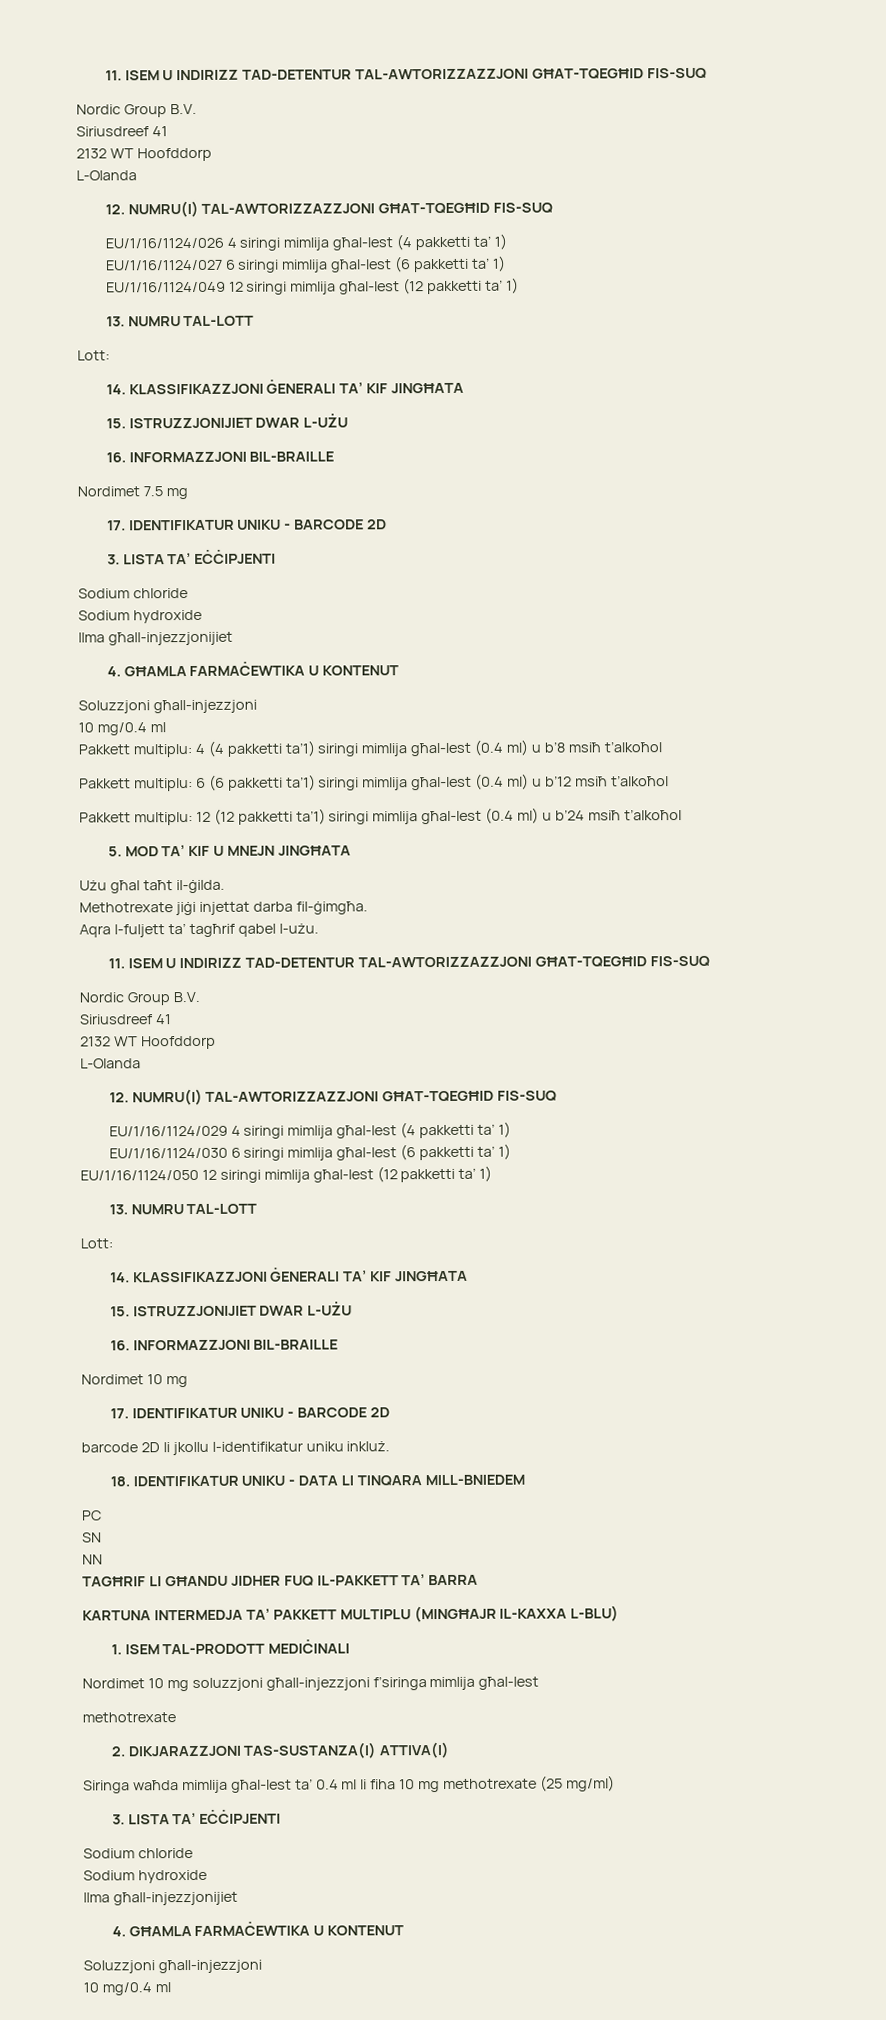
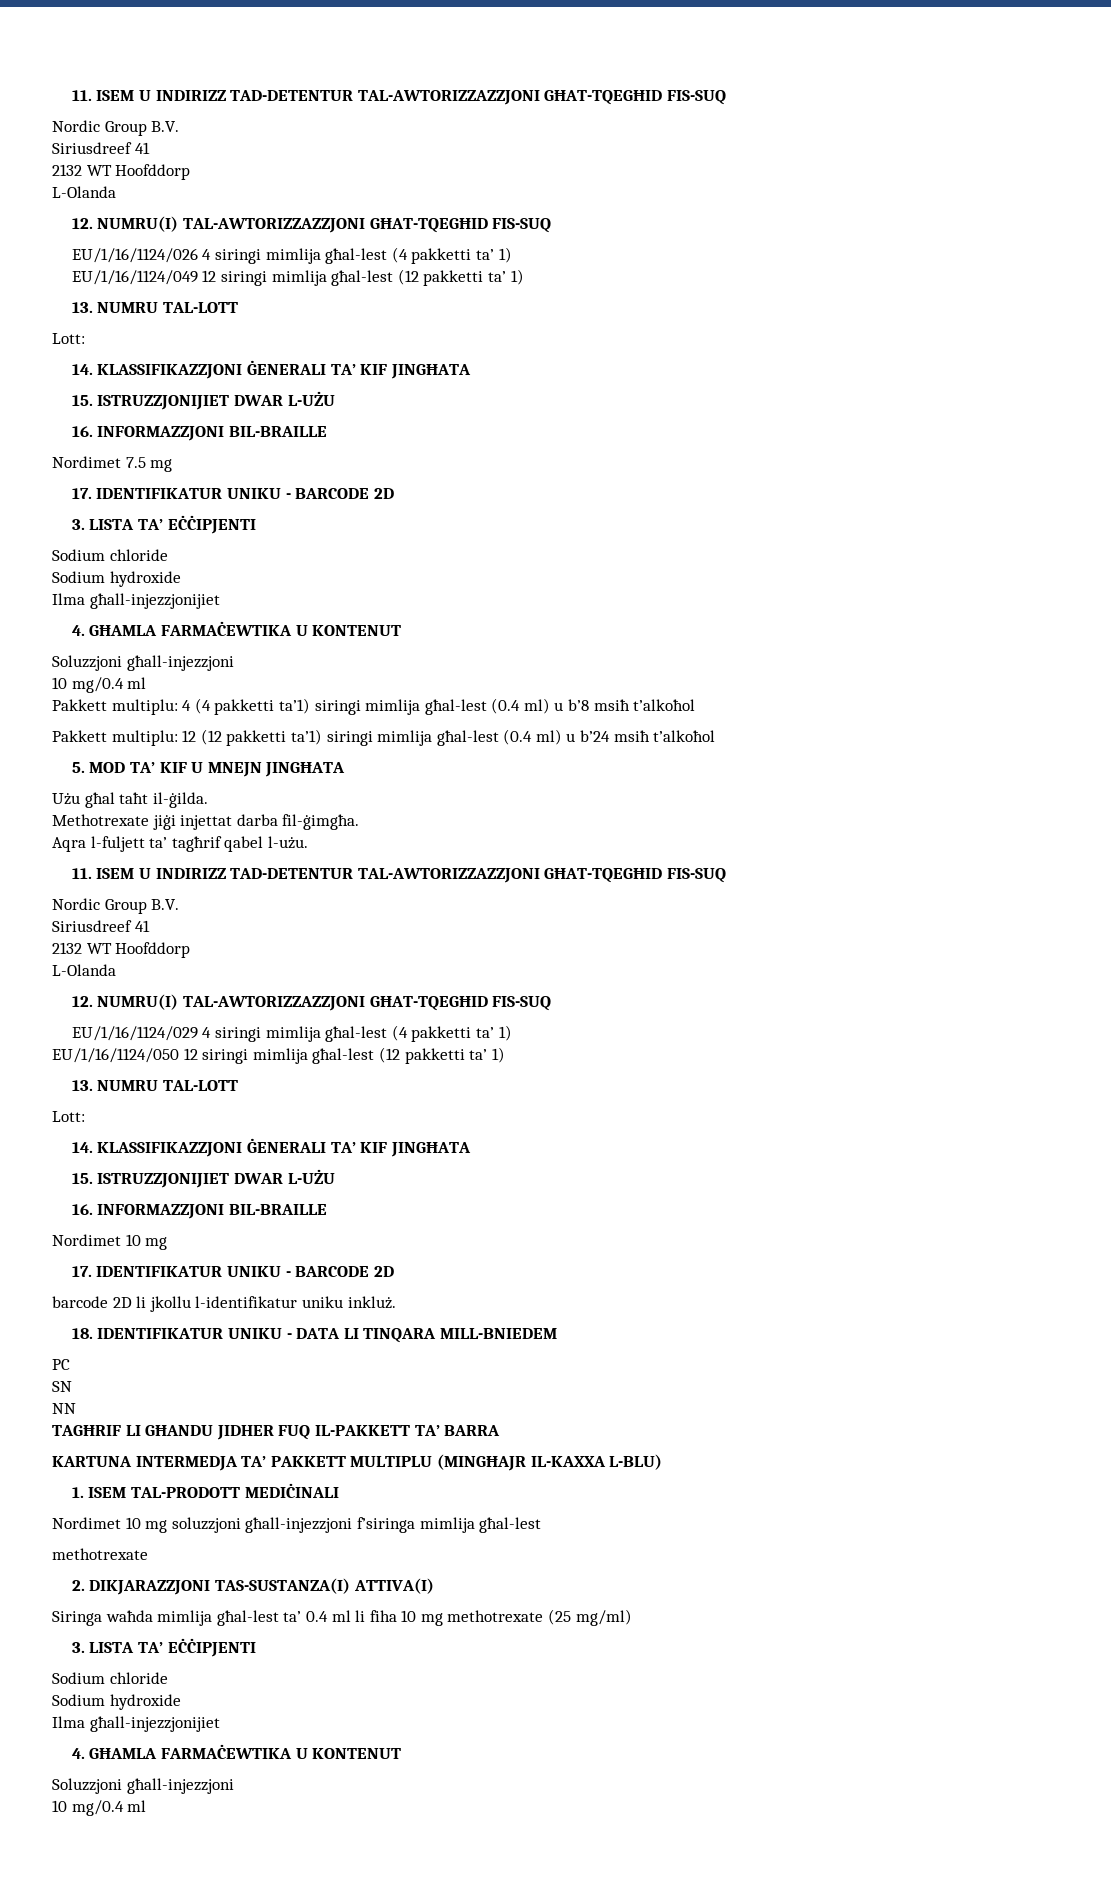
[104,255,506,273] // EU/1/16/1124/027 6 siringi mimlija għal-lest (6 pakketti ta’ 1) -> (512, 255) none
[79,773,669,792] // Pakkett multiplu: 6 (6 pakketti ta’1) siringi mimlija għal-lest (0.4 ml) u b’12 msiħ t’alkoħol -> (696, 705) none
[108,1143,511,1161] // EU/1/16/1124/030 6 siringi mimlija għal-lest (6 pakketti ta’ 1) -> (512, 1033) none

